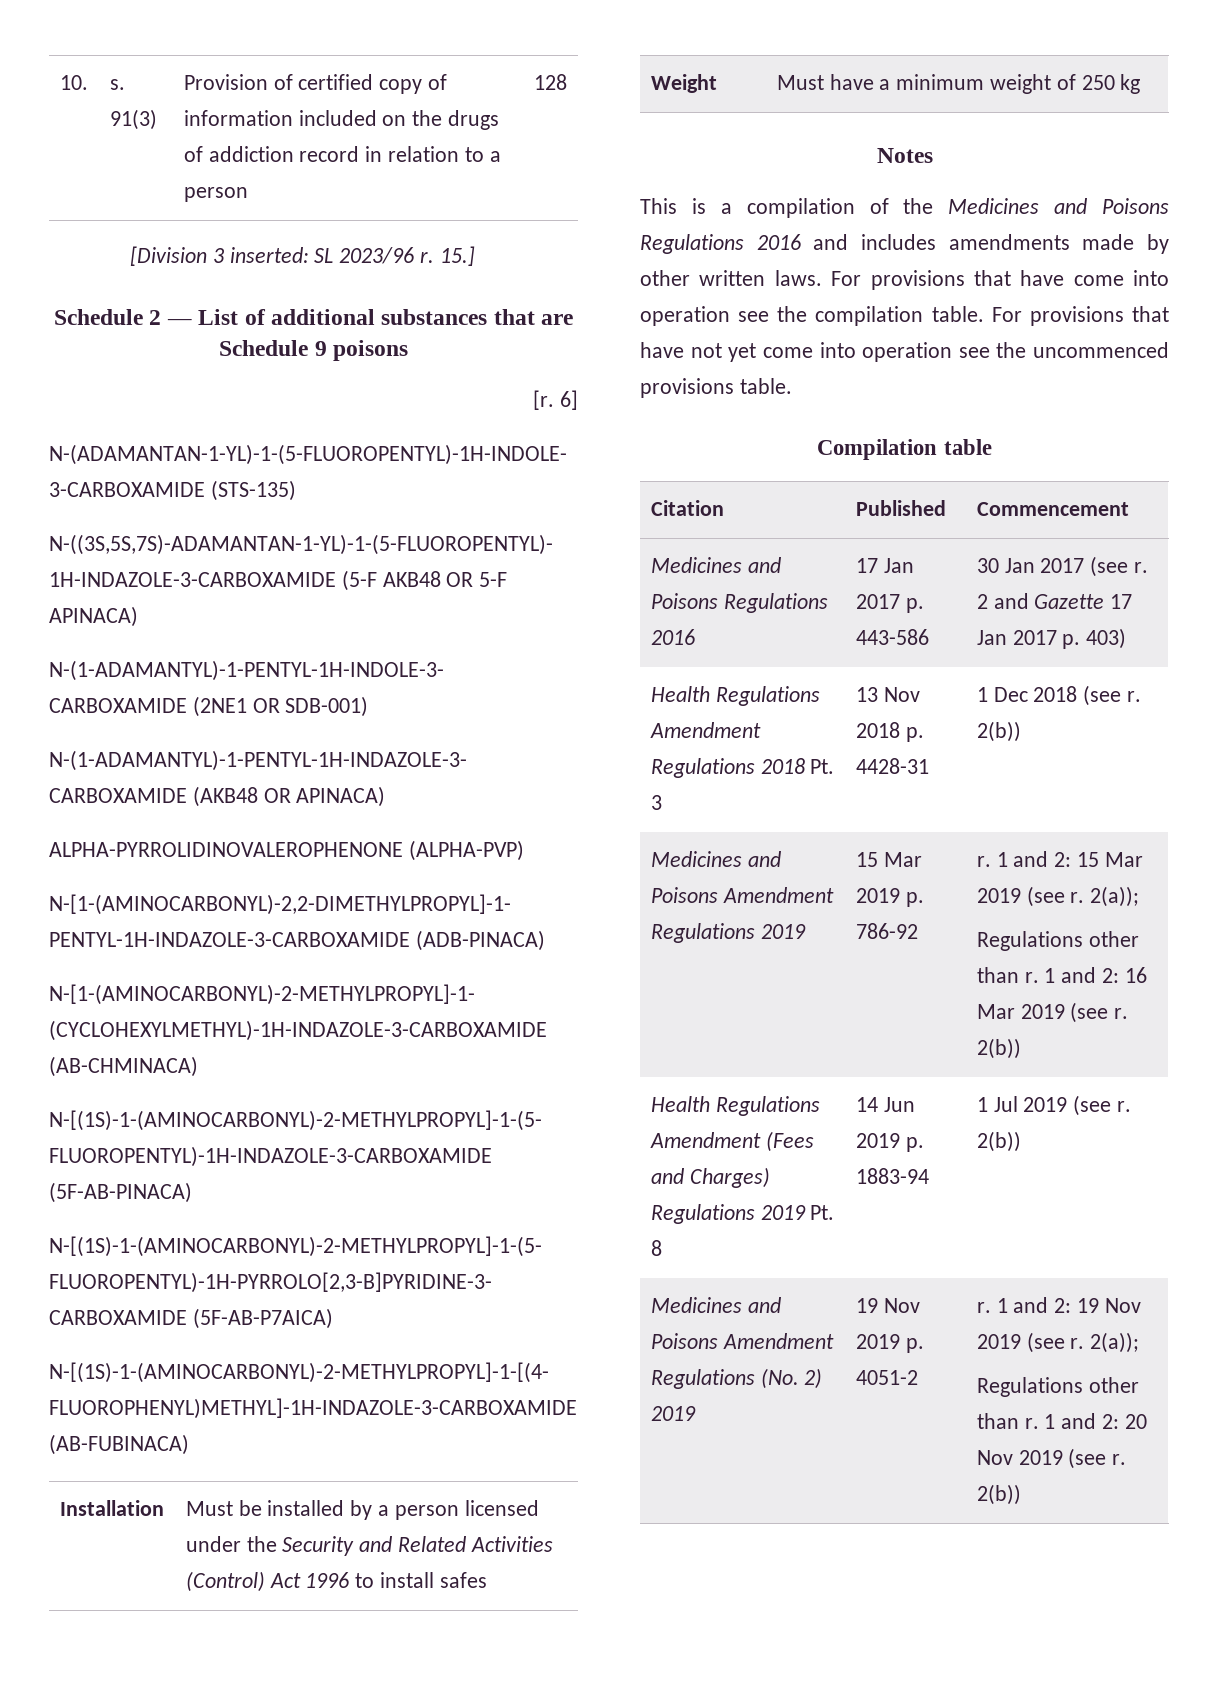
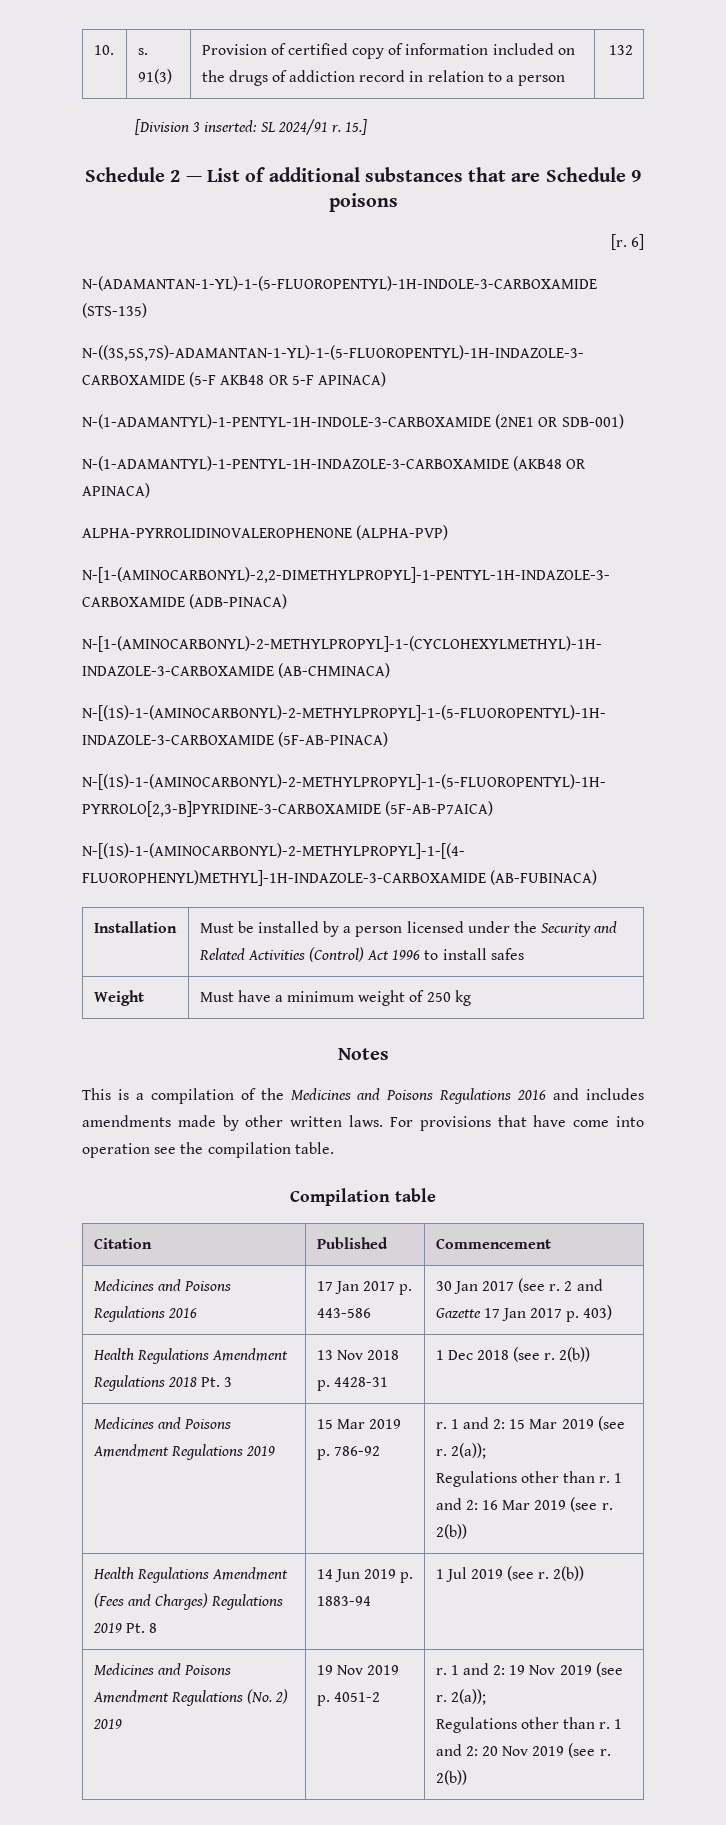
[534,74,568,90] 128 -> [608,45,633,55] 132
[339,247,415,264] 2023/96 -> [277,119,328,135] 2024/91
[991,306,1169,326] [640,342,1169,362] [640,378,792,398] For provisions that have not yet come into operation see the uncommenced provisions table. -> (334, 1148) none

